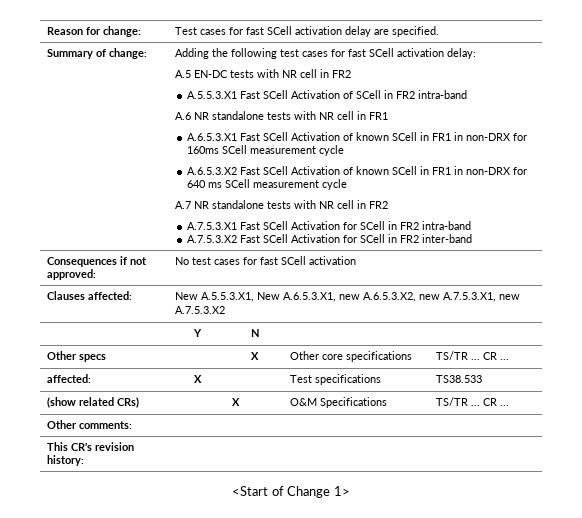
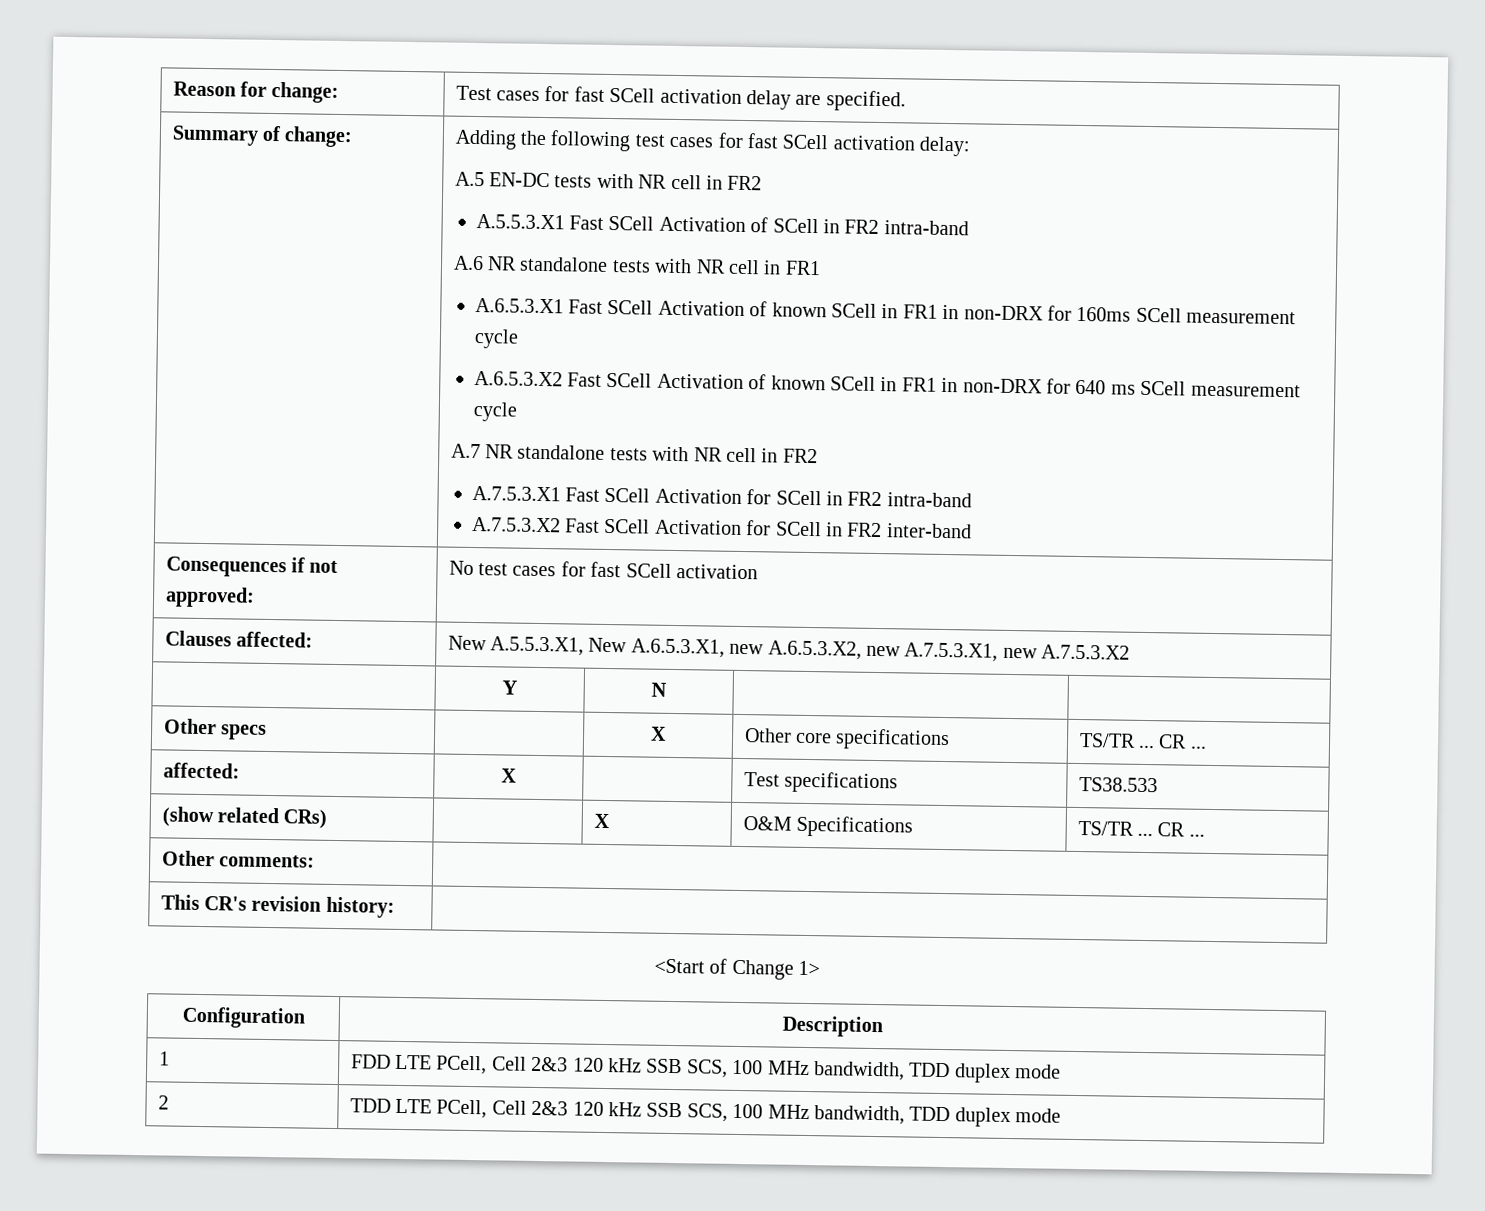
(350, 491) none -> [181,1006,305,1029] [781,1015,883,1038] [158,1051,170,1066] [350,1054,1062,1084] [157,1095,169,1110] [349,1098,1062,1128] // Configuration | Description // 1 | FDD LTE PCell, Cell 2&3 120 kHz SSB SCS, 100 MHz bandwidth, TDD duplex mode // 2 | TDD LTE PCell, Cell 2&3 120 kHz SSB SCS, 100 MHz bandwidth, TDD duplex mode

